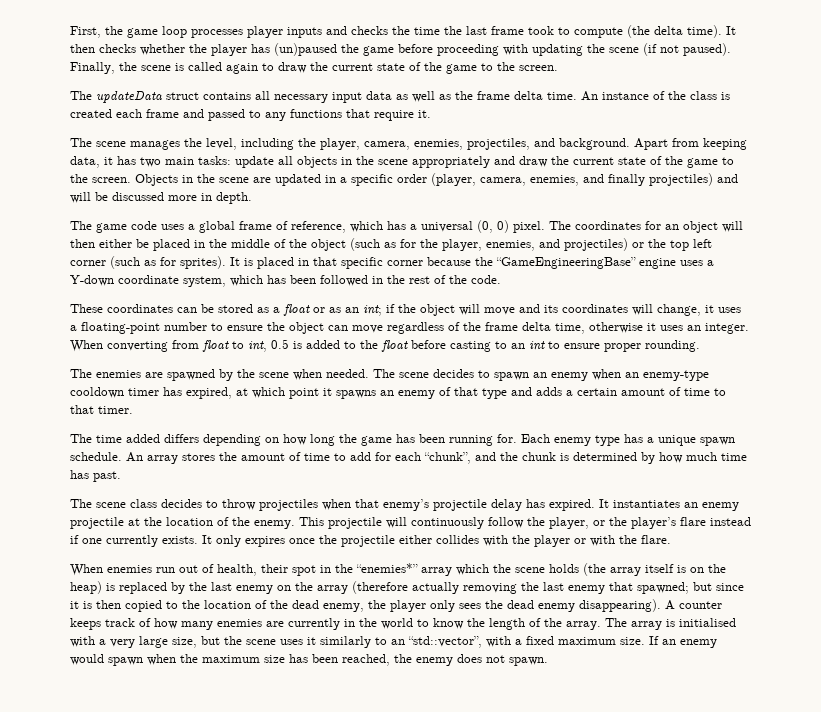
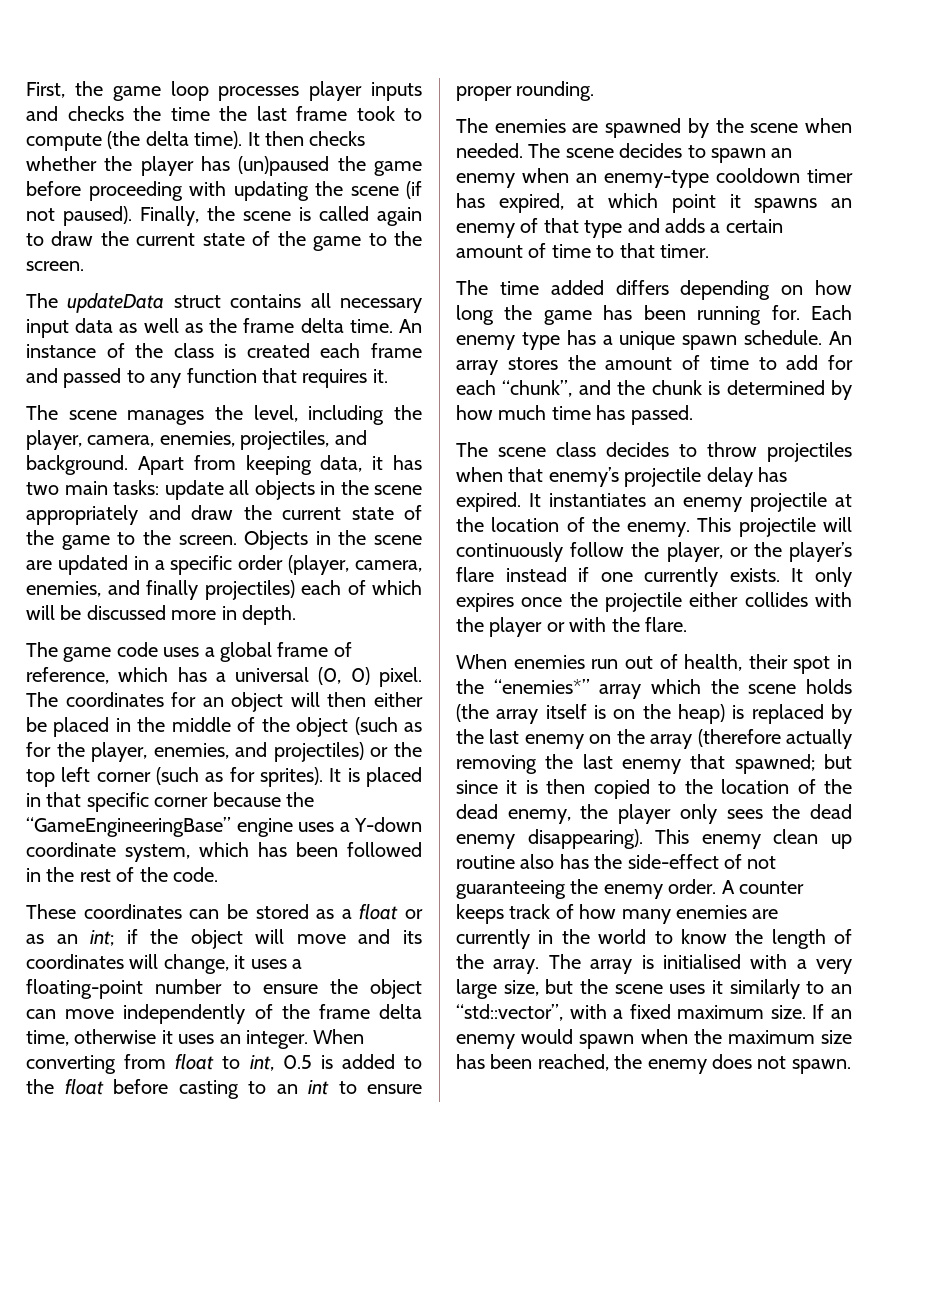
[290,109,414,121] functions that require -> [186,368,368,388] function that requires
[717,174,738,183] and -> [301,580,422,595] each of which
[387,322,444,334] regardless -> [123,1004,246,1024] independently
[93,471,121,482] past. -> [630,405,693,425] passed.
(661, 605) none -> [655,829,852,849] [456,854,777,869] [456,879,717,899] This enemy clean up routine also has the side-effect of not guaranteeing the enemy order.

